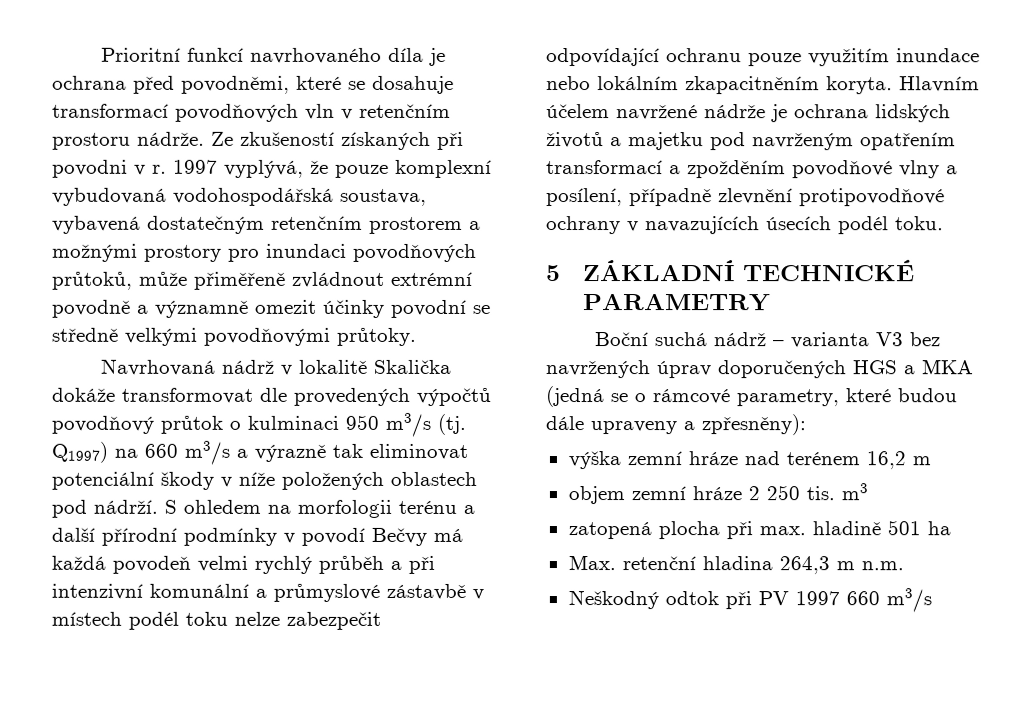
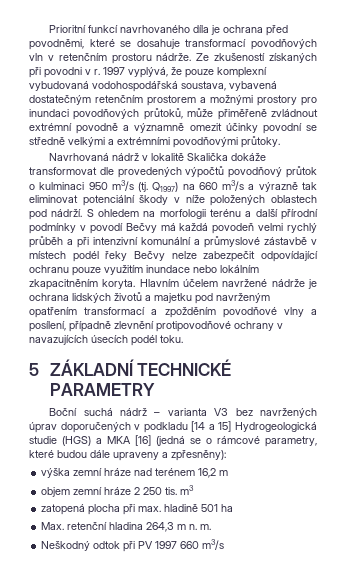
(198, 336) none -> [108,137,170,145] a extrémními
[185,611,228,626] toku -> [105,251,165,261] řeky Bečvy
[852,360,897,375] HGS -> [134,421,318,433] [29,436,91,446] v podkladu [14 a 15] Hydrogeologická studie (HGS)
(973, 367) none -> [135,435,151,446] [16]
[860,561,904,571] n.m. -> [189,524,212,530] n. m.

